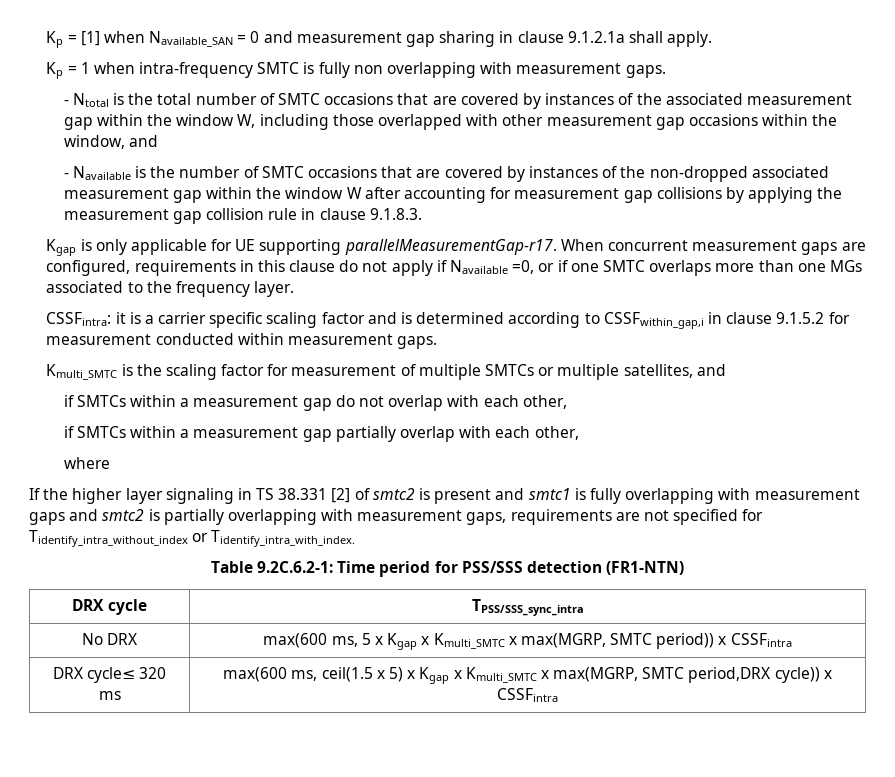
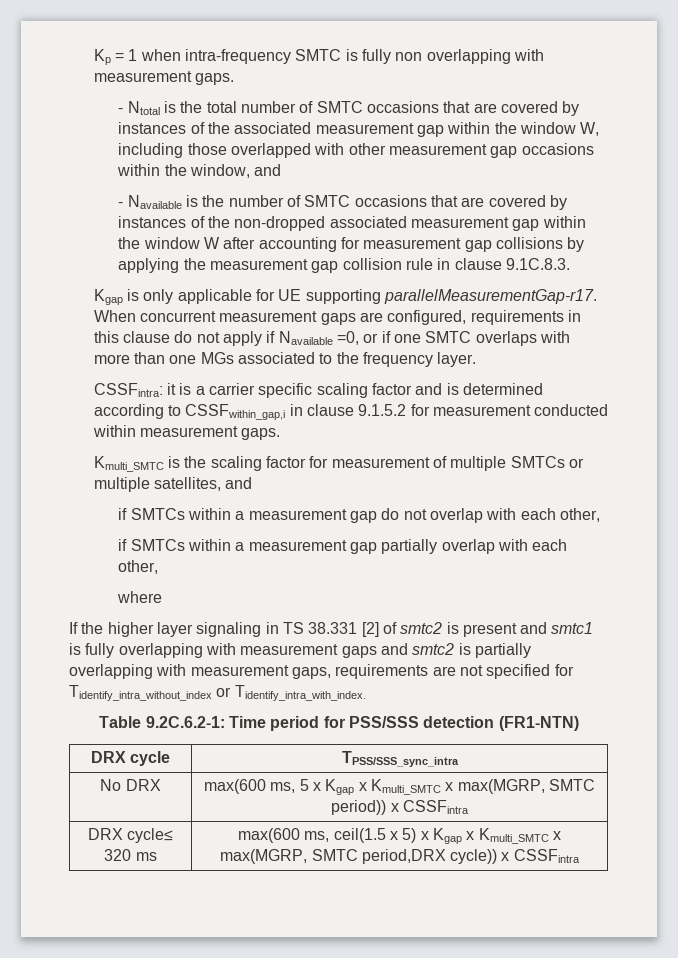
[46,31,713,48] [46,62,77,79] Kp = [1] when Navailable_SAN = 0 and measurement gap sharing in clause 9.1.2.1a shall apply. // Kp = -> [93,49,124,65] Kp =
[369,208,422,220] 9.1.8.3. -> [505,258,570,270] 9.1C.8.3.
(712, 268) none -> [539,331,570,343] with

